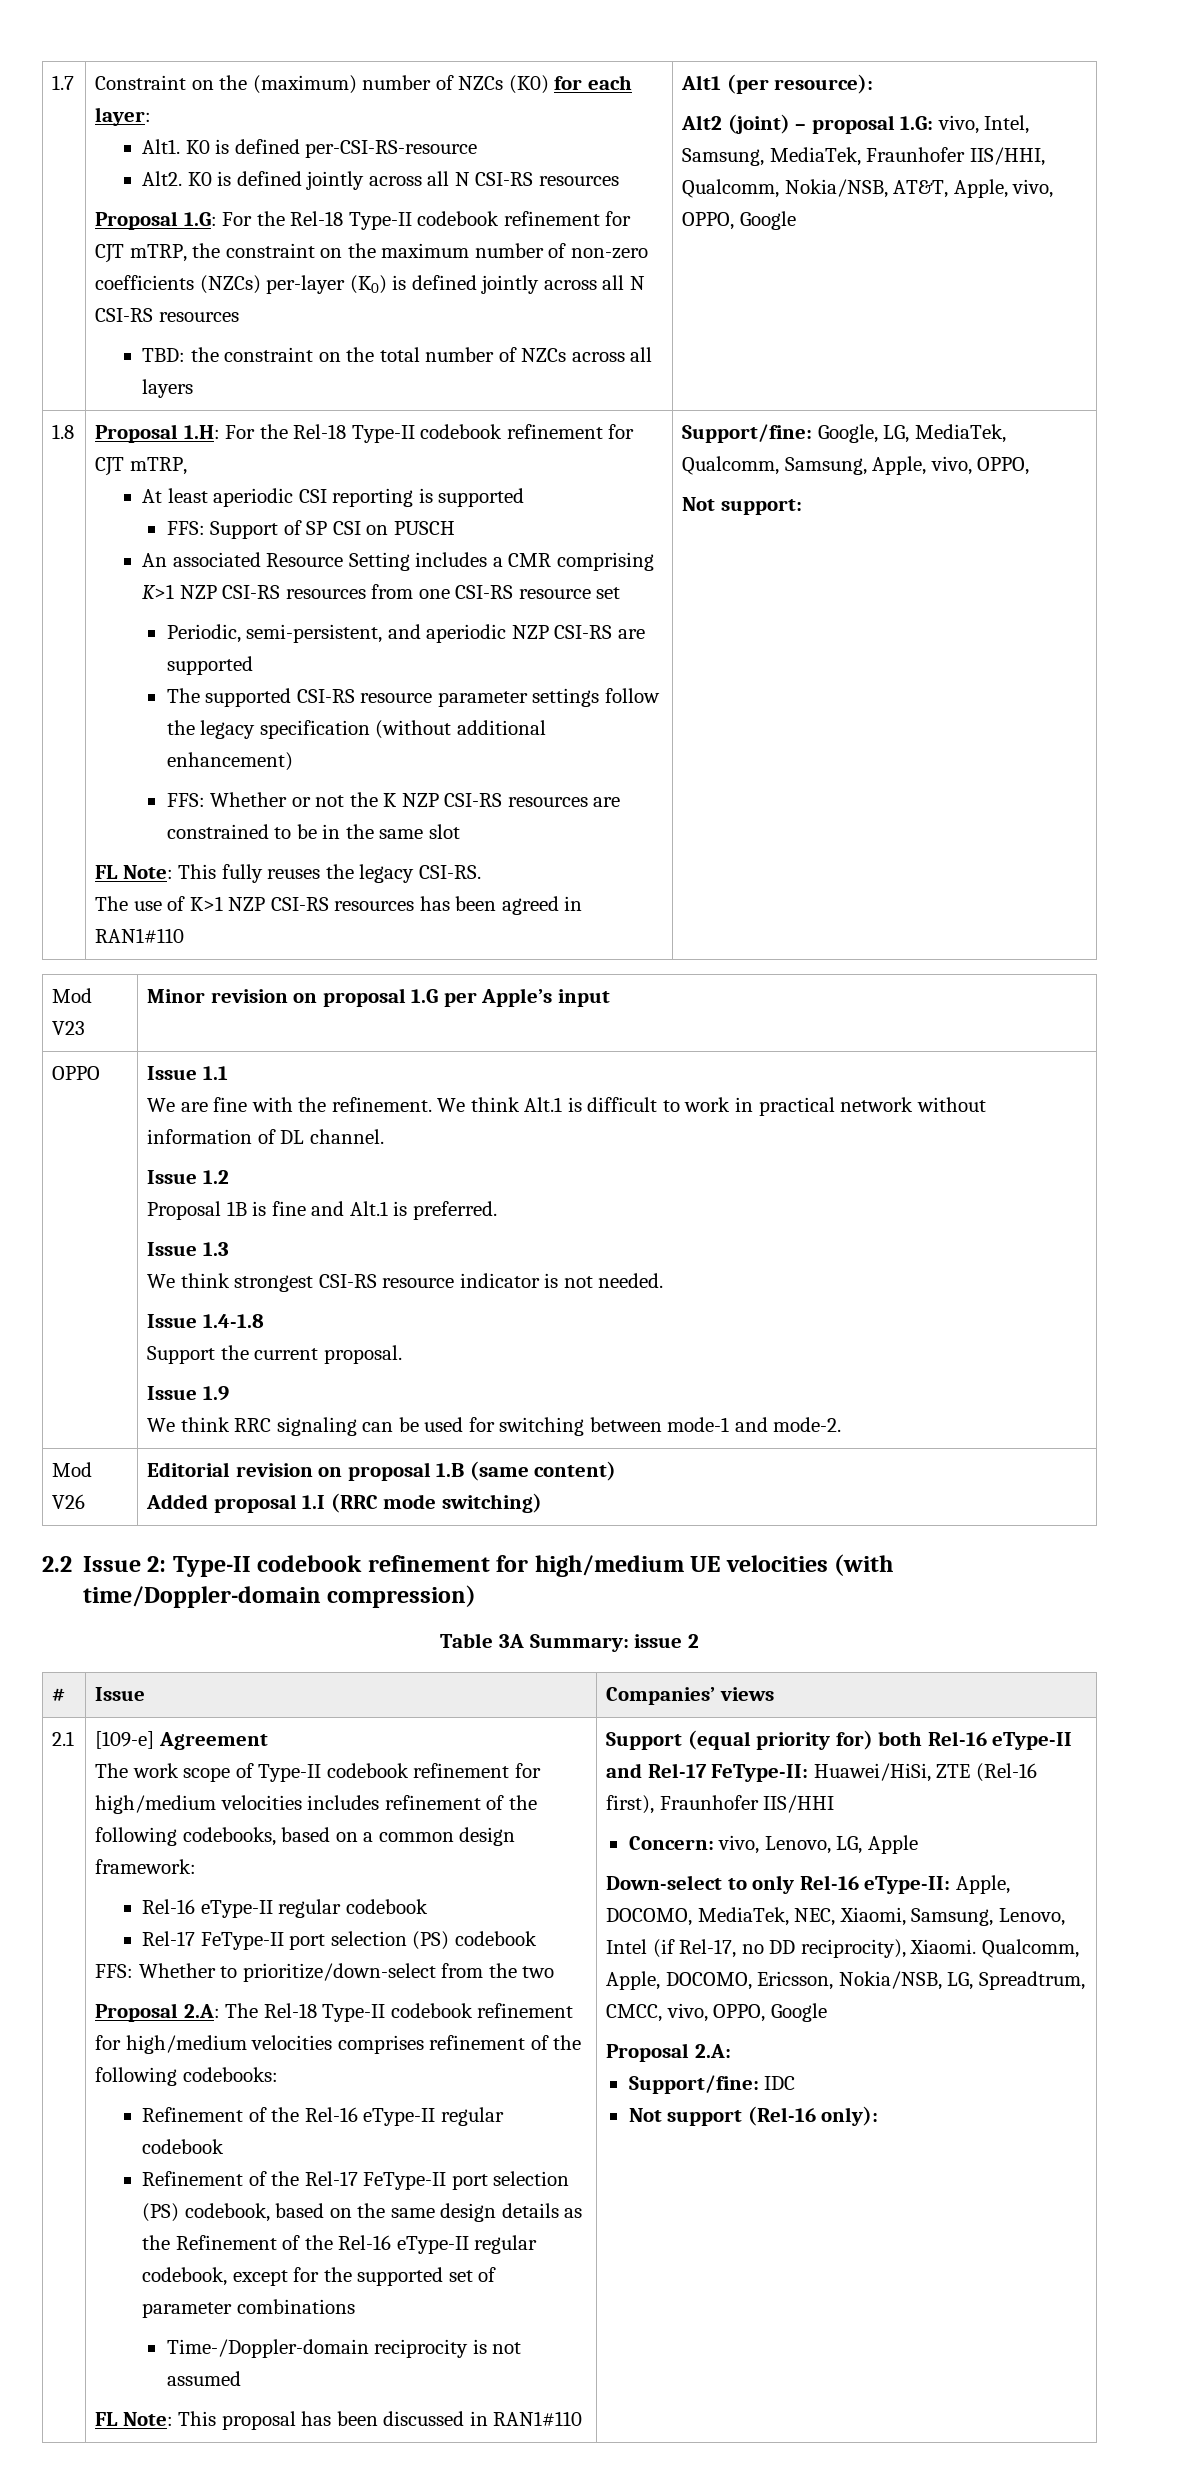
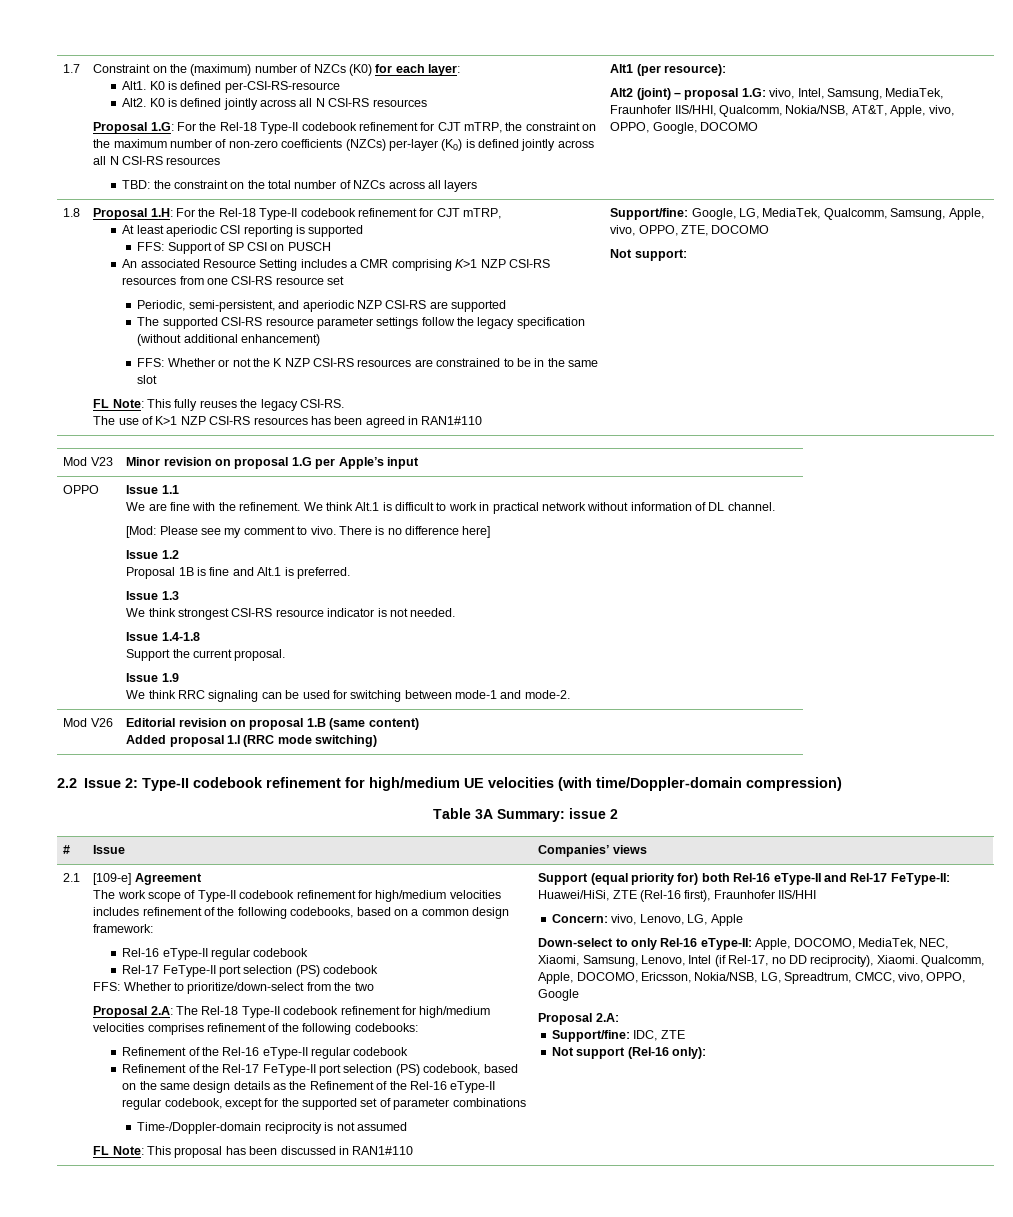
[739,211,796,230] Google -> [652,122,758,134] Google, DOCOMO
(1030, 466) none -> [680,225,770,236] ZTE, DOCOMO
(384, 1136) none -> [126,526,491,538] // [Mod: Please see my comment to vivo. There is no difference here]
[764,2076,796,2090] IDC -> [633,1030,685,1041] IDC, ZTE

